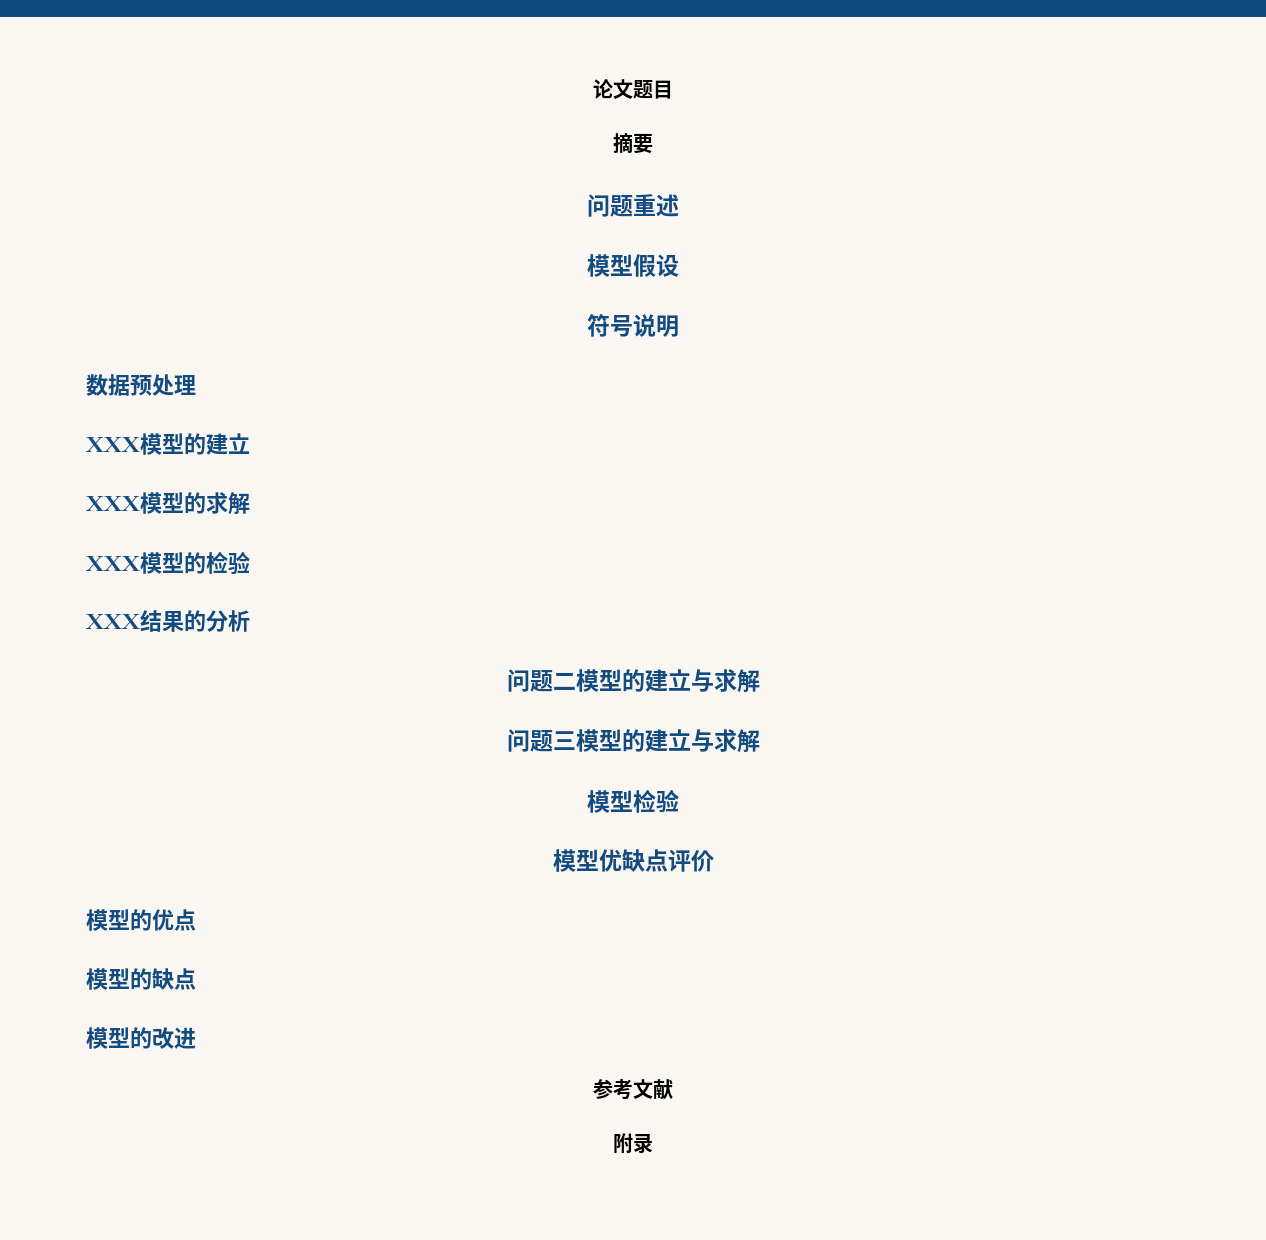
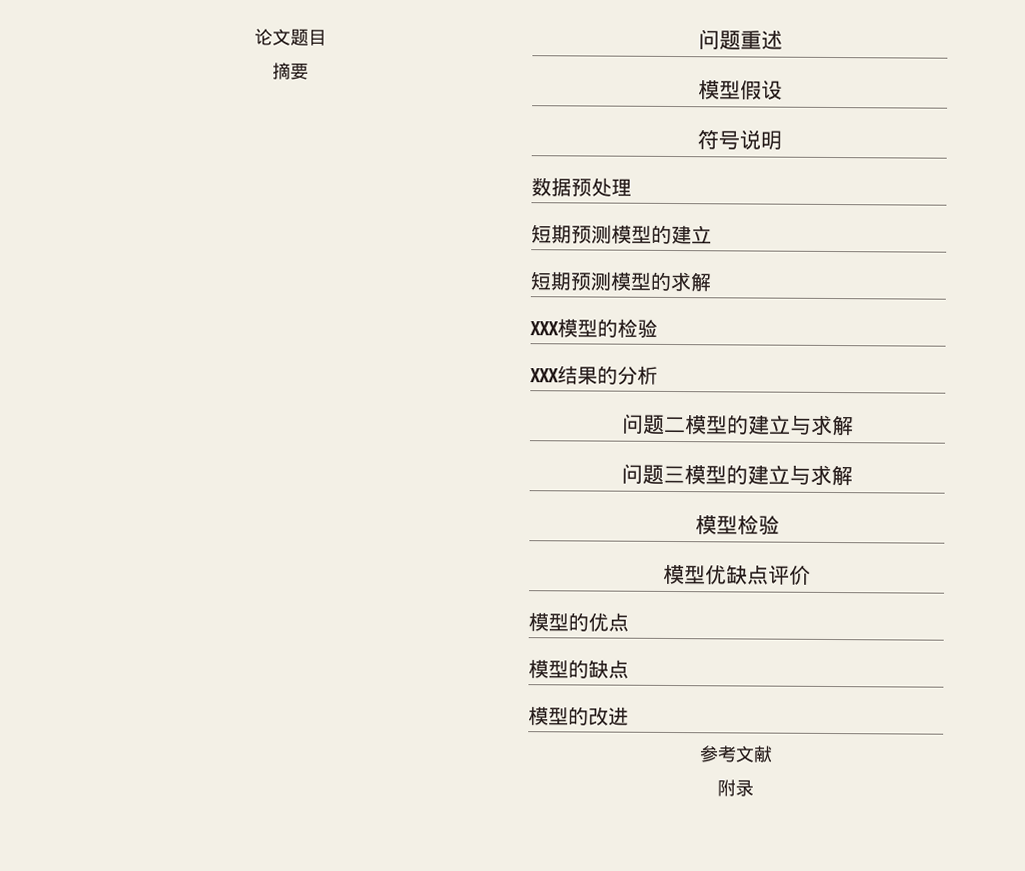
[86,437,140,452] XXX -> [531,224,612,244] 短期预测
[86,496,140,511] XXX -> [530,271,612,291] 短期预测

